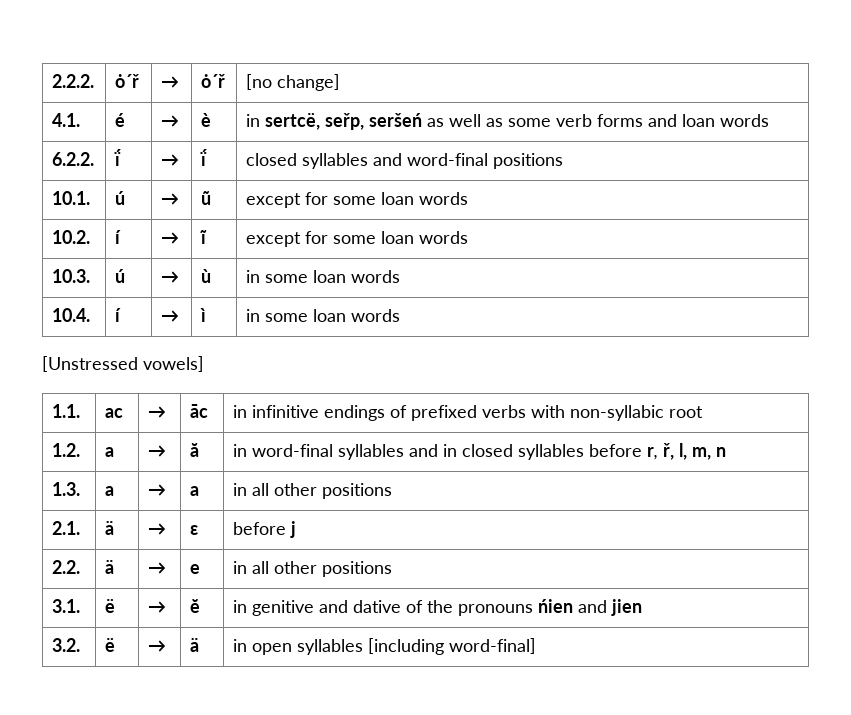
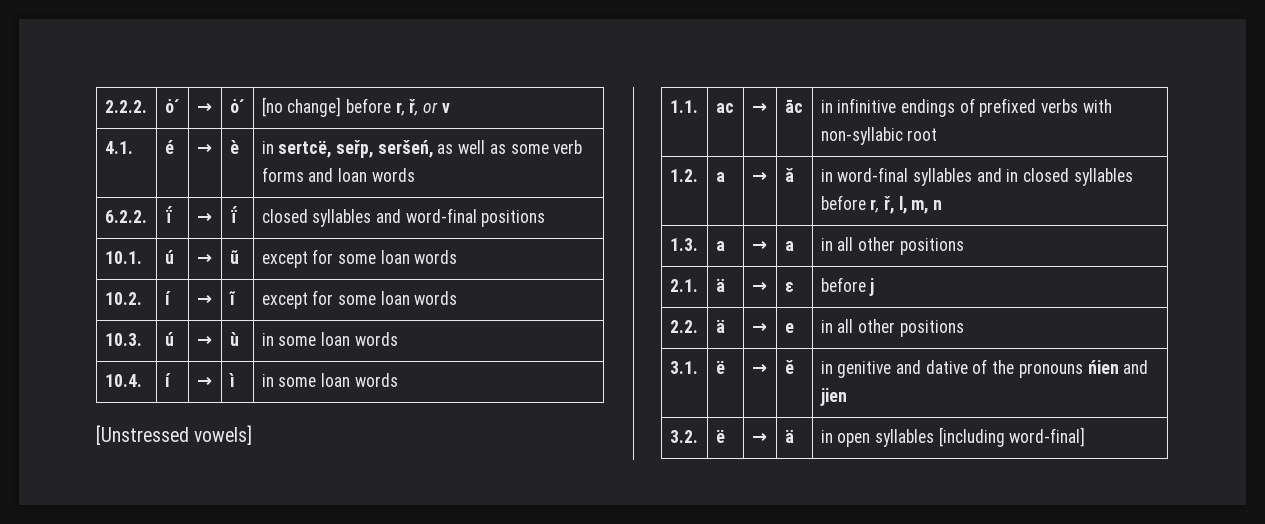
[114,74,139,88] [160,76,179,88] [200,74,225,88] ȯˊř | → | ȯˊř -> [164,99,180,113] [196,103,212,113] [229,99,245,113] ȯˊ | → | ȯˊ
(340, 82) none -> [345,98,450,116] before r, ř, or v
[368,113,422,127] seršeń -> [377,140,433,158] seršeń,

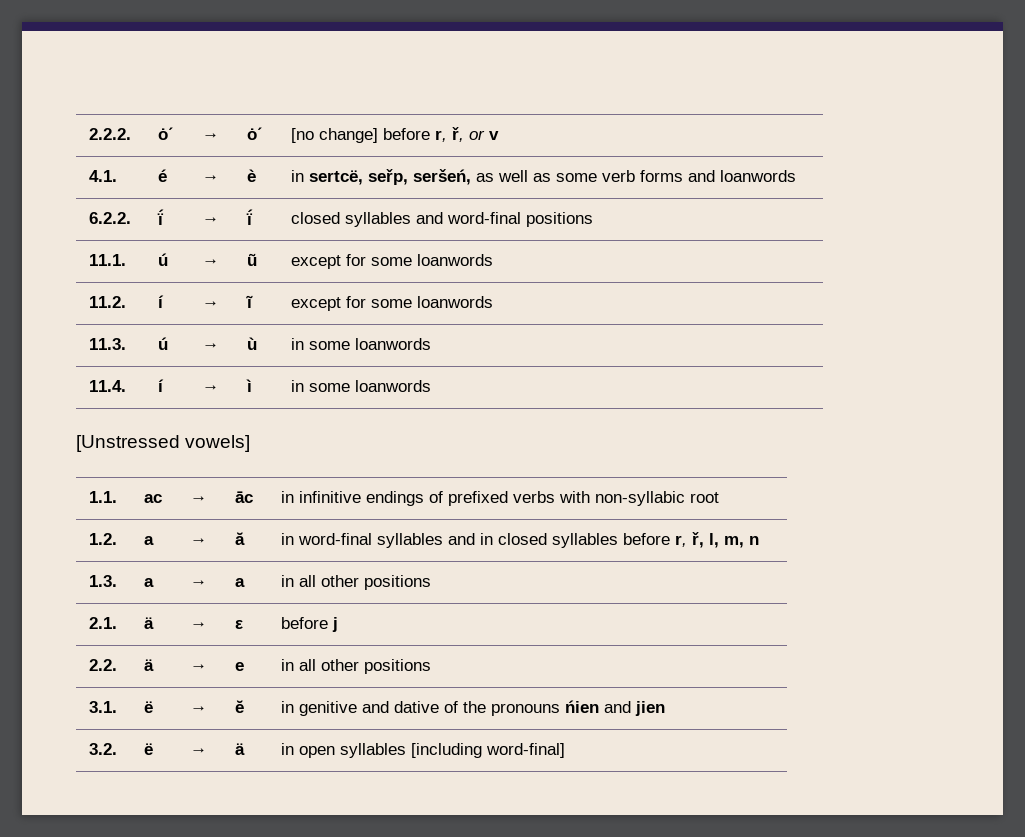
[337,168,415,182] loan words -> [720,170,797,182] loanwords
[104,251,142,264] 10.1. -> [89,254,127,266] 11.1.
[380,250,458,264] [104,292,142,305] loan words // 10.2. -> [417,254,494,266] [89,296,127,308] loanwords // 11.2.
[380,291,458,305] [104,333,142,346] loan words // 10.3. -> [417,296,494,308] [89,338,127,350] loanwords // 11.3.
[320,332,398,346] [104,374,142,387] loan words // 10.4. -> [355,338,432,350] [89,380,127,392] loanwords // 11.4.
[320,373,398,387] loan words -> [355,380,432,392] loanwords

